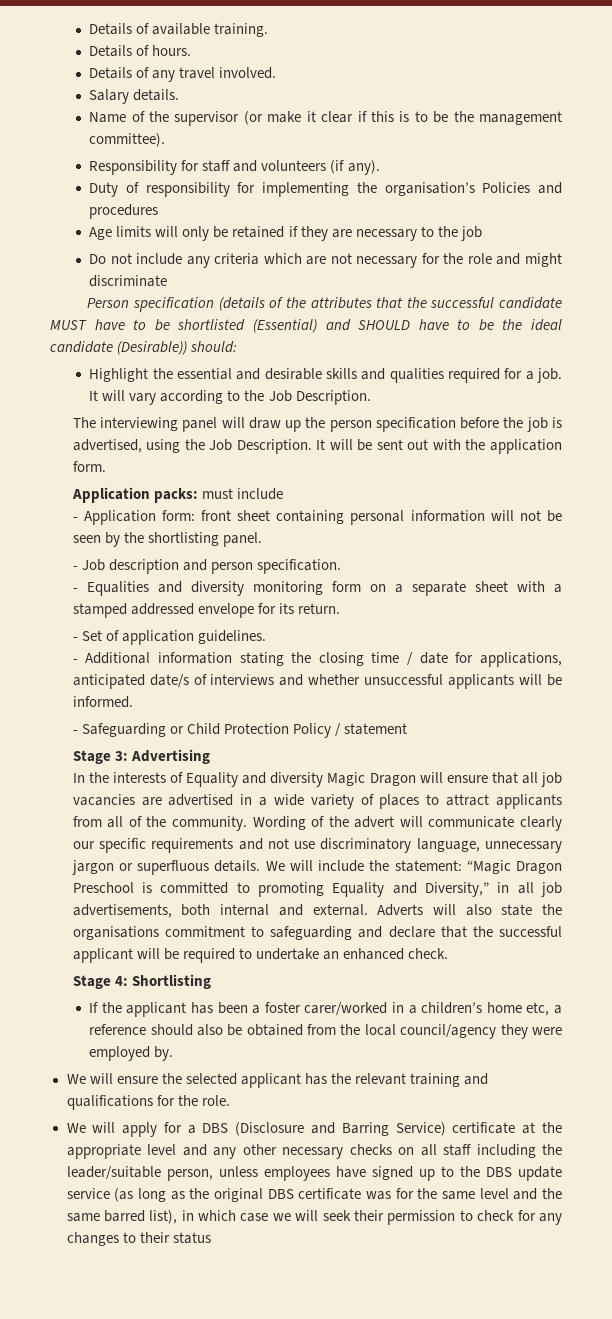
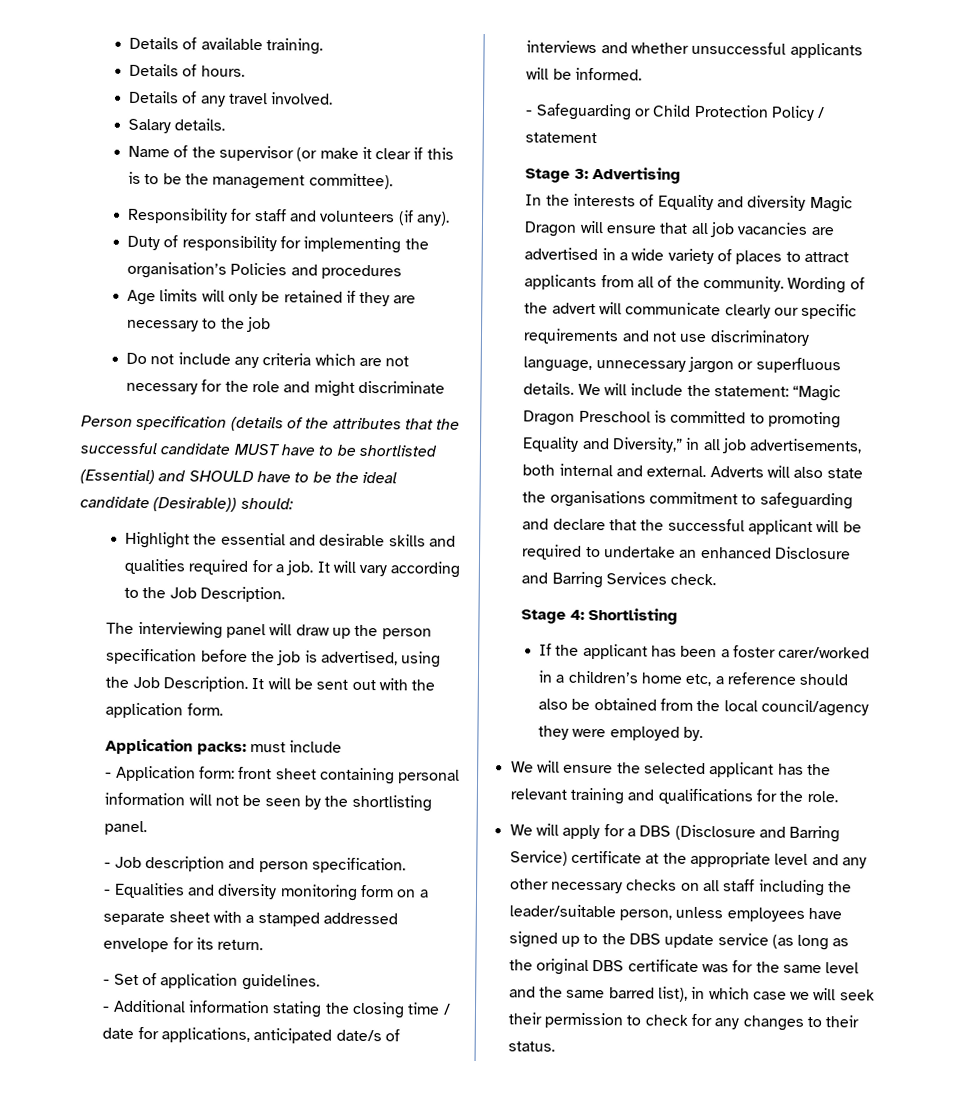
(405, 954) none -> [774,546,851,560] [521,571,667,589] Disclosure and Barring Services
[172,1232,211,1244] status -> [507,1041,555,1052] status.

